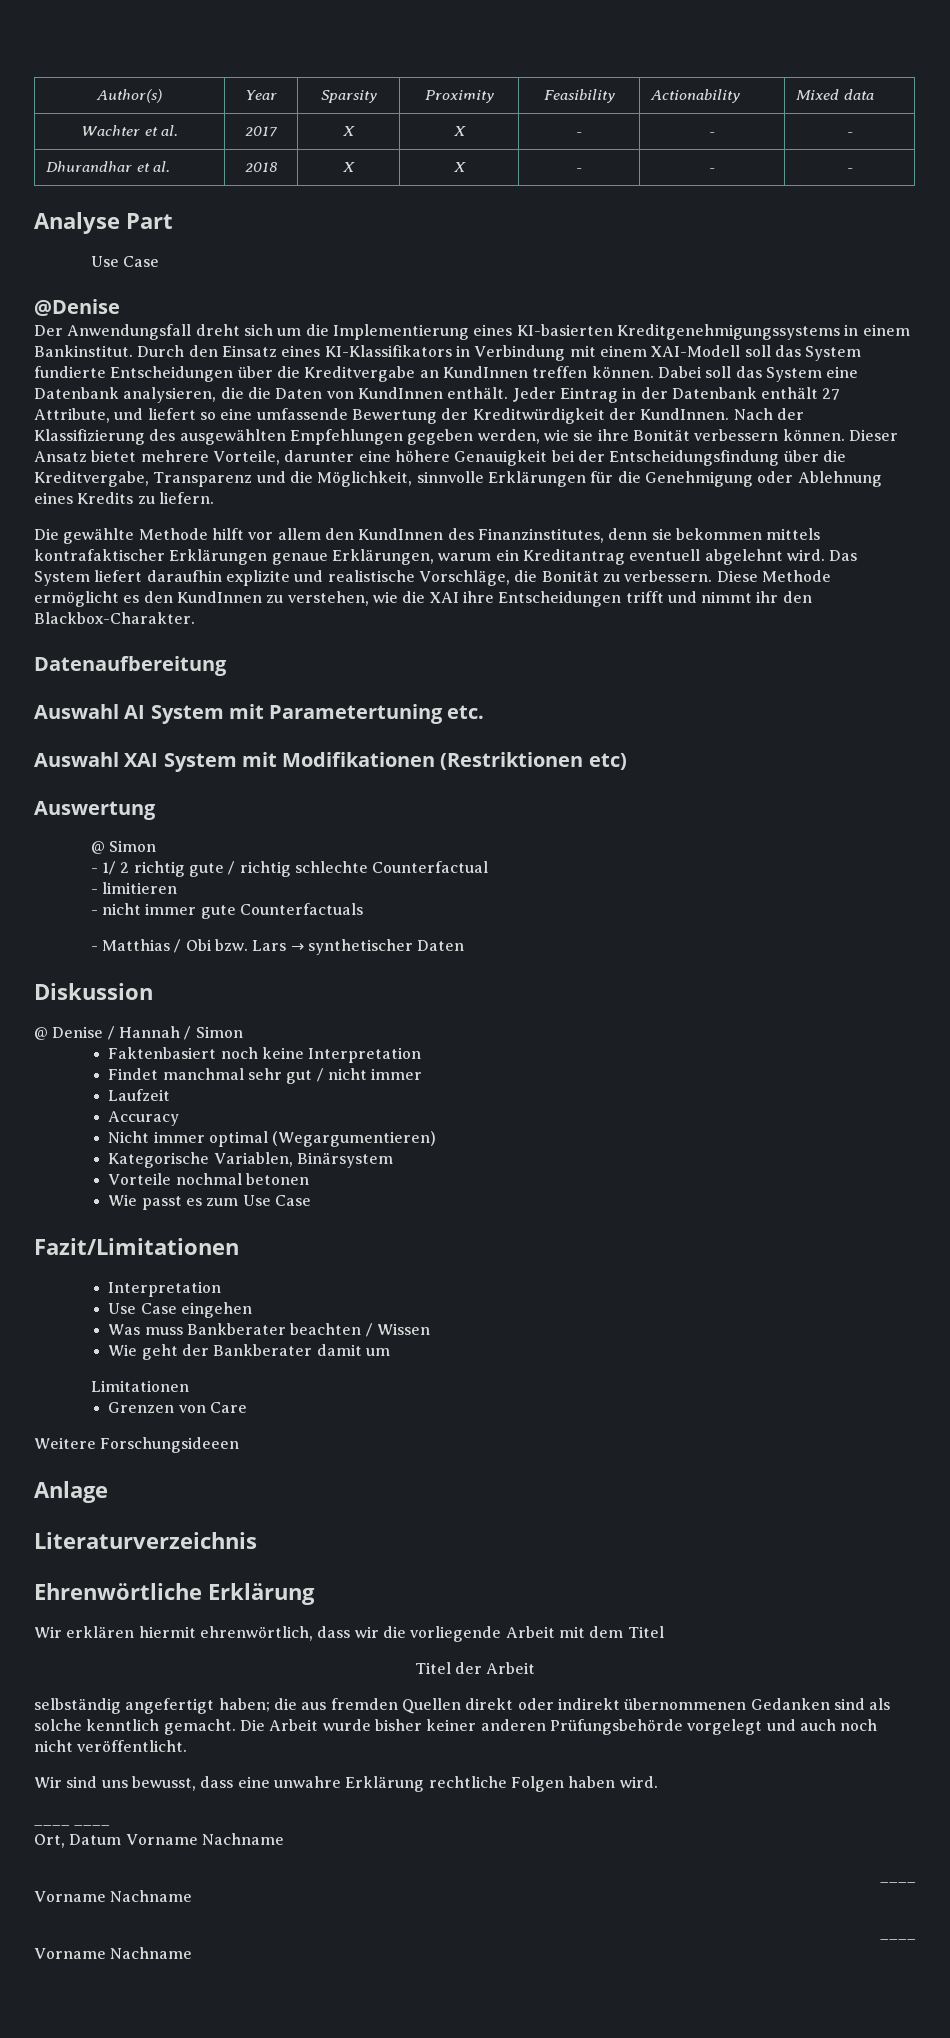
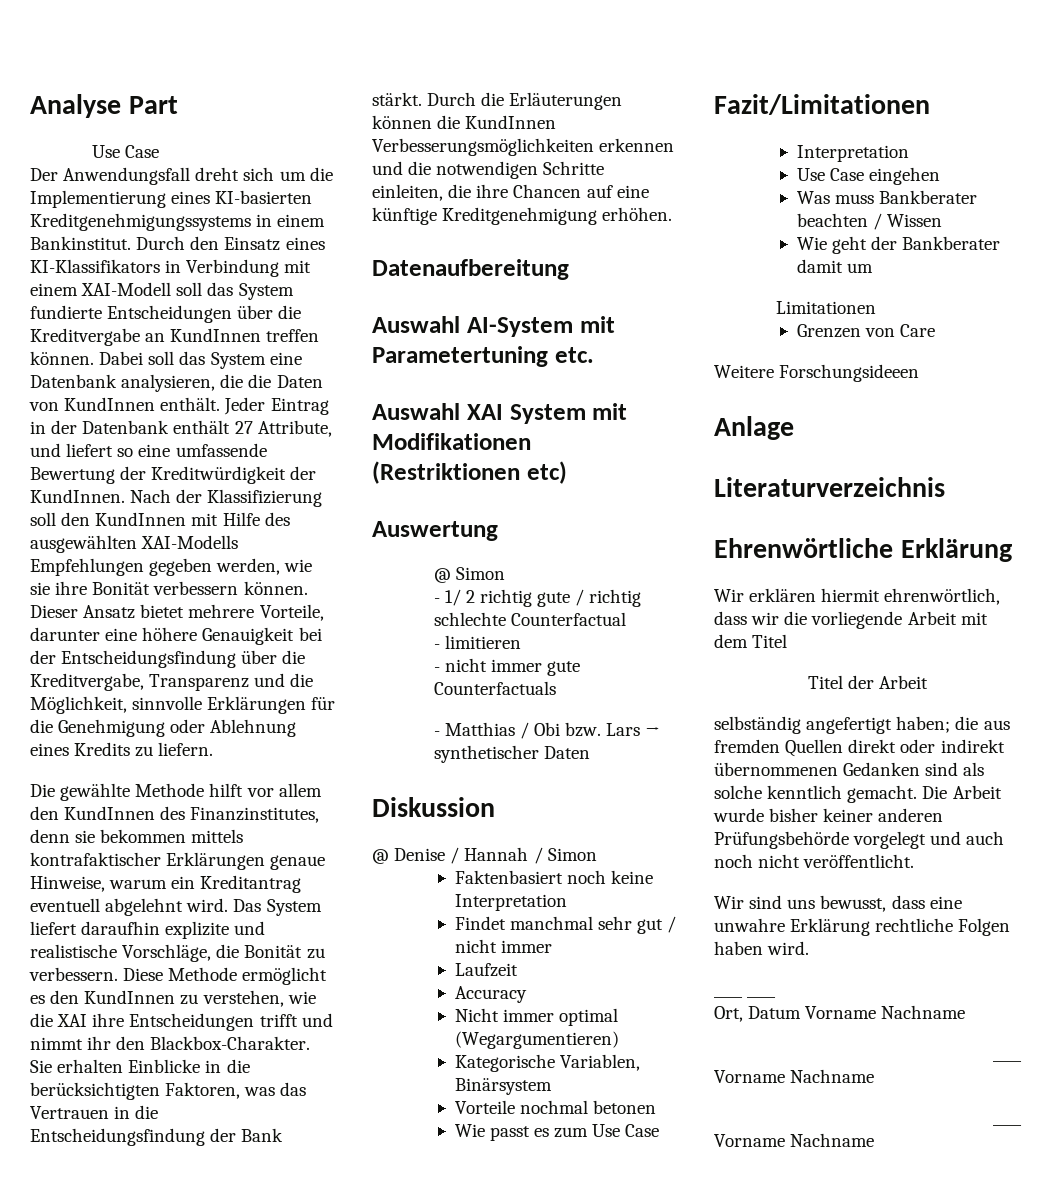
[96,89,162,103] [245,90,278,100] [320,90,377,103] [424,90,494,103] [543,89,615,103] [650,89,741,103] [796,89,874,100] [81,125,178,136] [245,126,278,137] [343,126,355,136] [453,126,466,136] [576,132,583,136] [709,132,716,136] [846,132,853,136] [46,161,170,172] [245,162,277,172] [343,162,355,172] [453,162,466,172] [576,168,583,172] [709,168,716,172] [846,168,853,172] Author(s) | Year | Sparsity | Proximity | Feasibility | Actionability | Mixed data // Wachter et al. | 2017 | X | X | - | - | - // Dhurandhar et al. | 2018 | X | X | - | - | - // -> (30, 106) none
[34,299,120,316] // @Denise -> (159, 151) none
(145, 437) none -> [30,512,260,526] soll den KundInnen mit Hilfe
(286, 437) none -> [141,535,239,549] XAI-Modells
[331,549,434,565] Erklärungen, -> [30,876,105,892] Hinweise,
(195, 618) none -> [30,1059,250,1073] [30,1082,307,1100] [30,1105,159,1119] [30,1128,284,1146] [372,92,623,110] [372,115,557,129] [372,138,675,156] [372,161,605,179] [372,184,649,201] [372,207,673,225] Sie erhalten Einblicke in die berücksichtigten Faktoren, was das Vertrauen in die Entscheidungsfindung der Bank stärkt. Durch die Erläuterungen können die KundInnen Verbesserungsmöglichkeiten erkennen und die notwendigen Schritte einleiten, die ihre Chancen auf eine künftige Kreditgenehmigung erhöhen.
[124,705,224,724] AI System -> [466,317,573,337] AI-System

